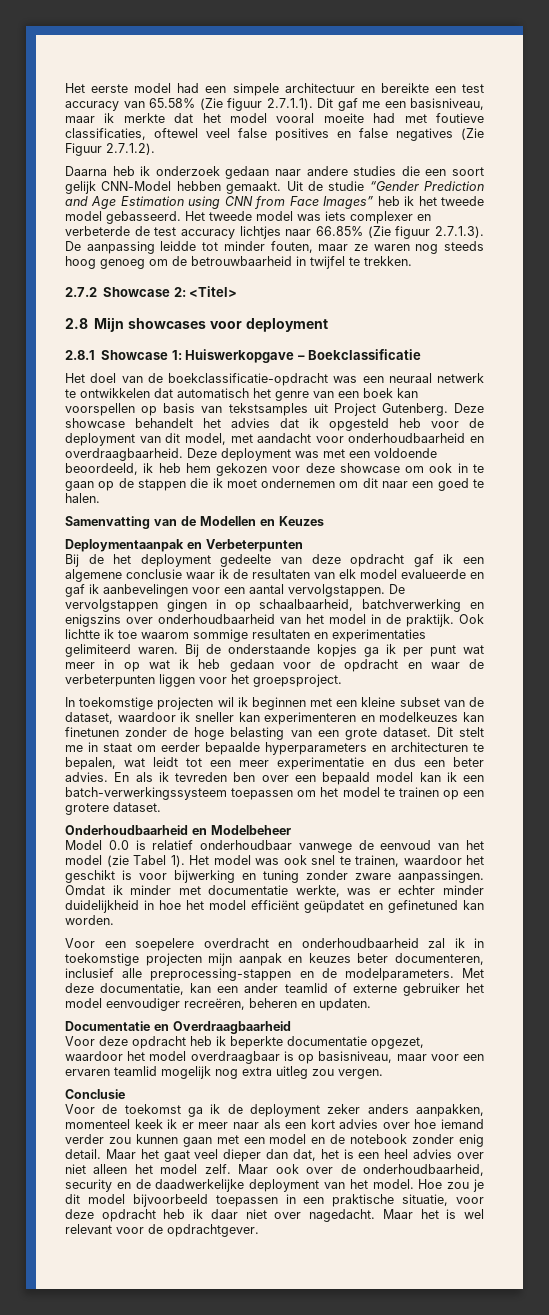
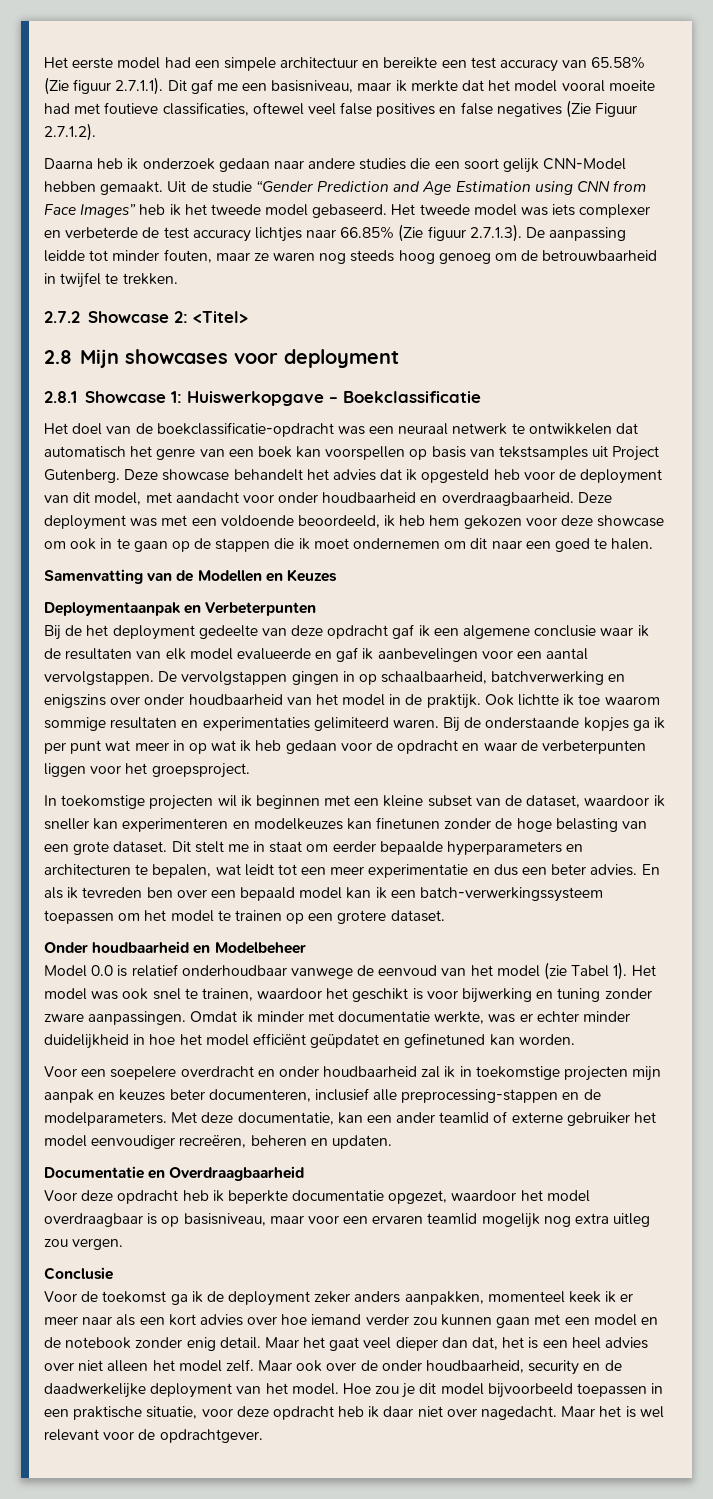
[106,211,181,224] gebasseerd. -> [312,204,388,218] gebaseerd.
[348,433,466,443] onderhoudbaarheid -> [278,492,417,503] onder houdbaarheid
[158,614,275,624] onderhoudbaarheid -> [144,694,283,705] onder houdbaarheid
[65,825,188,835] Onderhoudbaarheid -> [44,941,190,954] Onder houdbaarheid
[301,938,419,948] onderhoudbaarheid -> [278,1066,418,1077] onder houdbaarheid
[363,1164,485,1176] onderhoudbaarheid, -> [381,1360,525,1373] onder houdbaarheid,

